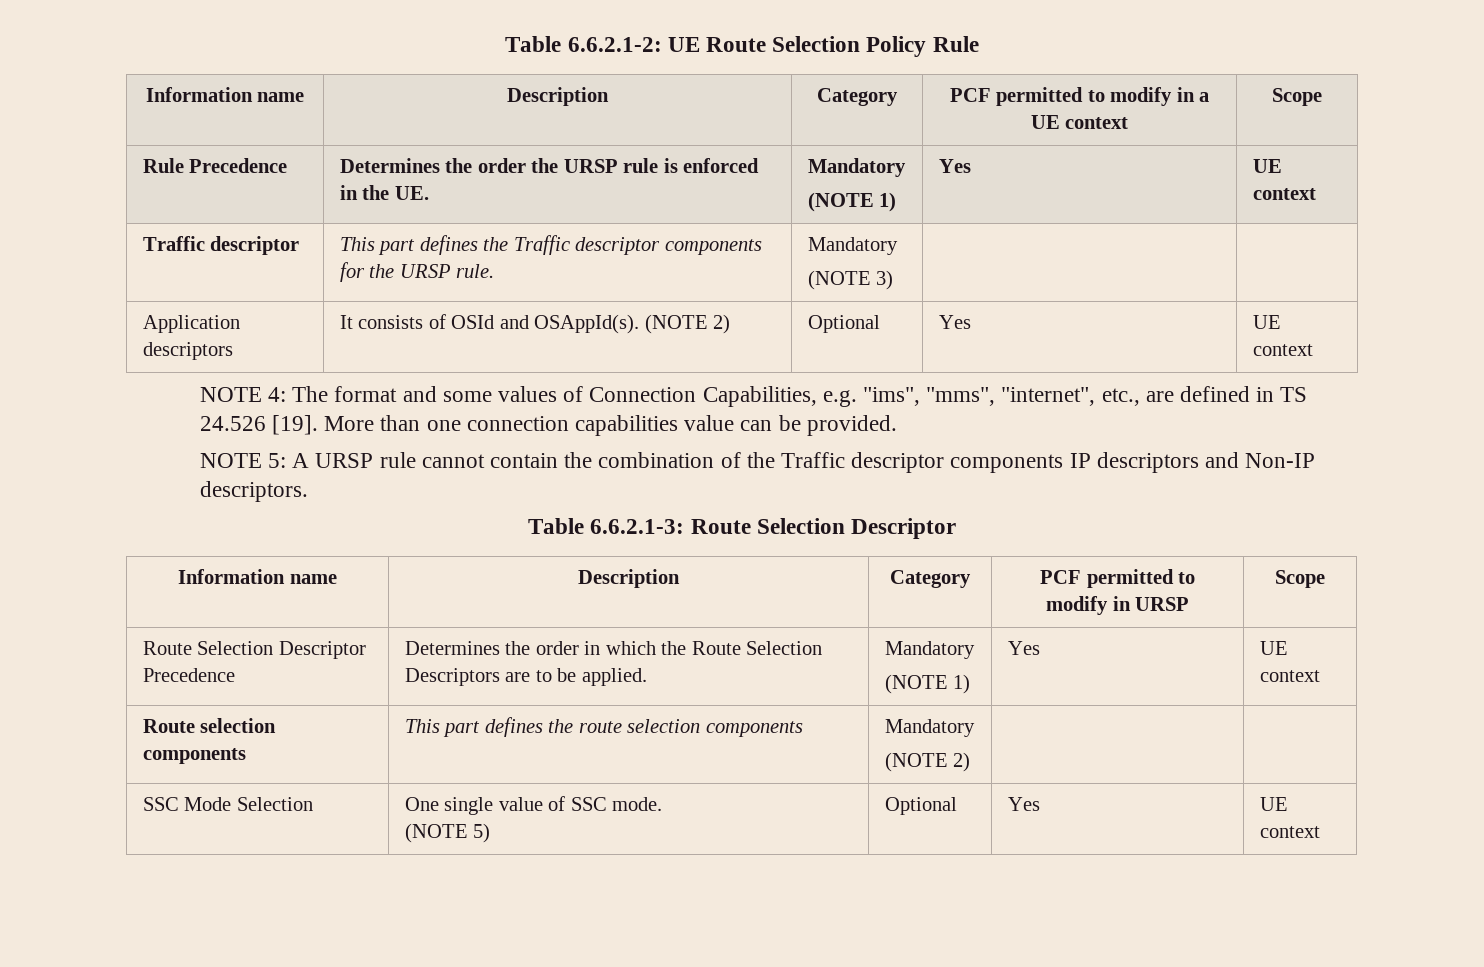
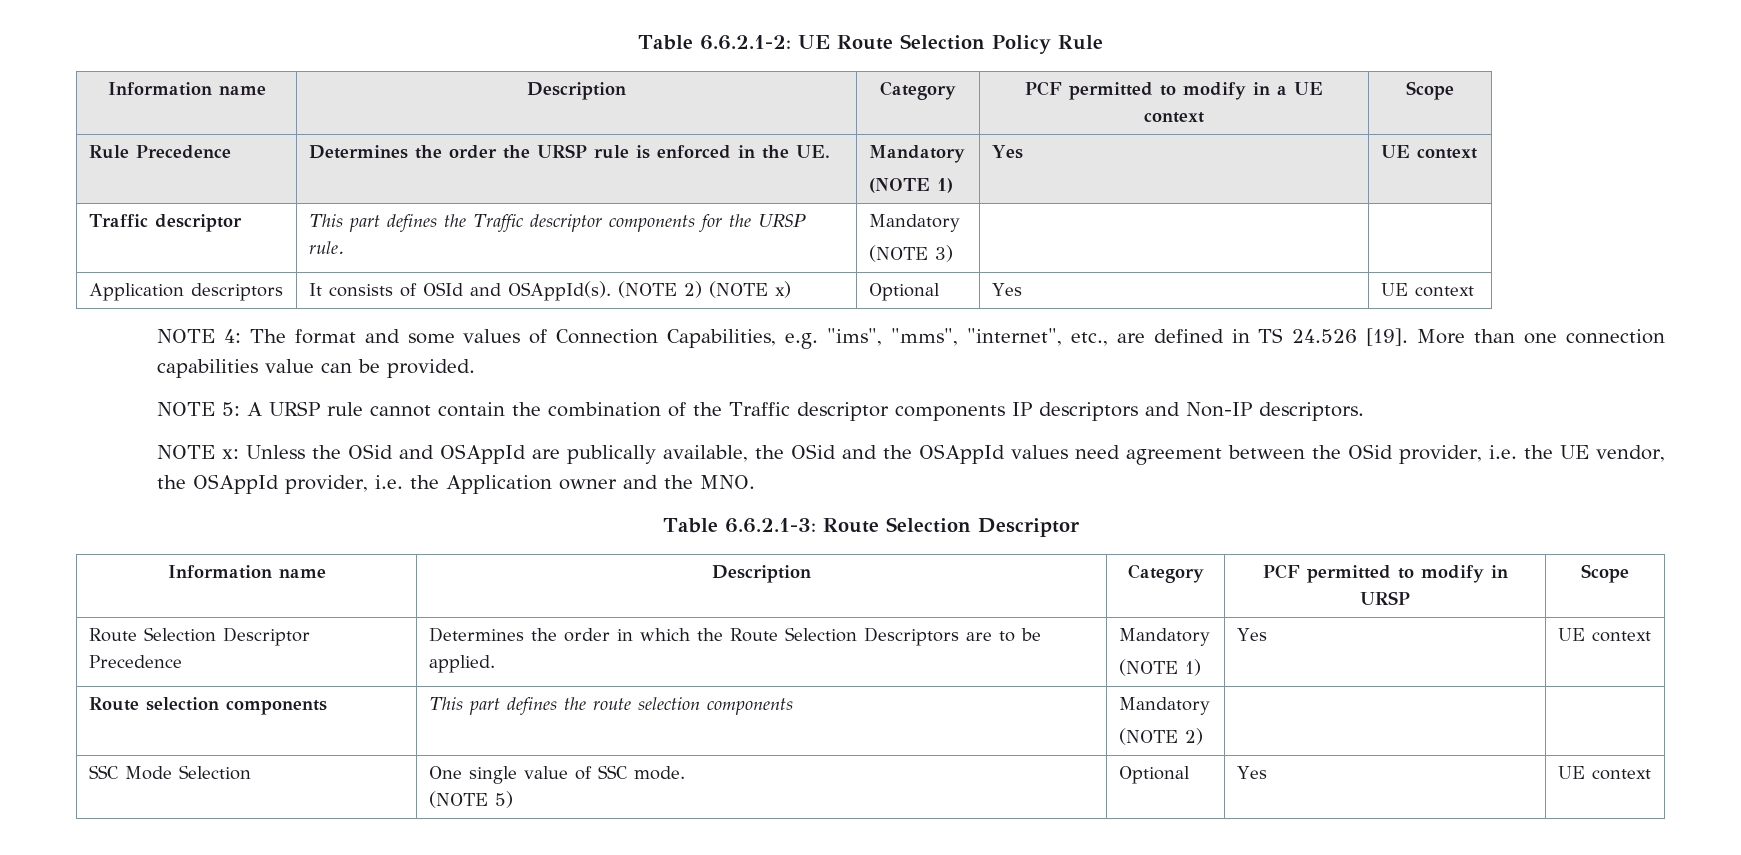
(731, 324) none -> [709,281,792,298] (NOTE x)
(308, 491) none -> [156,444,1666,465] [156,474,755,494] // NOTE x: Unless the OSid and OSAppId are publically available, the OSid and the OSAppId values need agreement between the OSid provider, i.e. the UE vendor, the OSAppId provider, i.e. the Application owner and the MNO.

